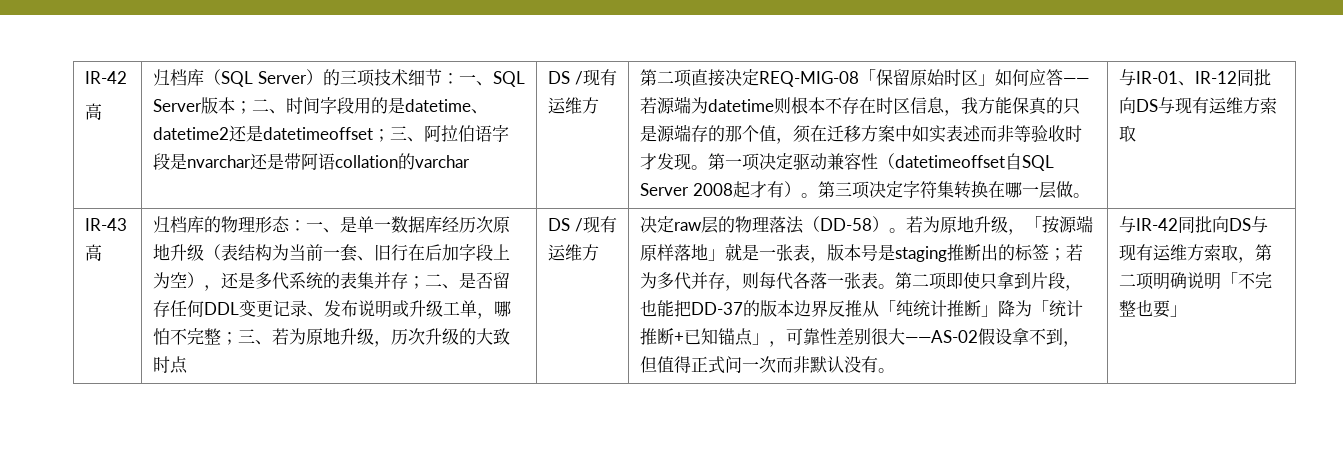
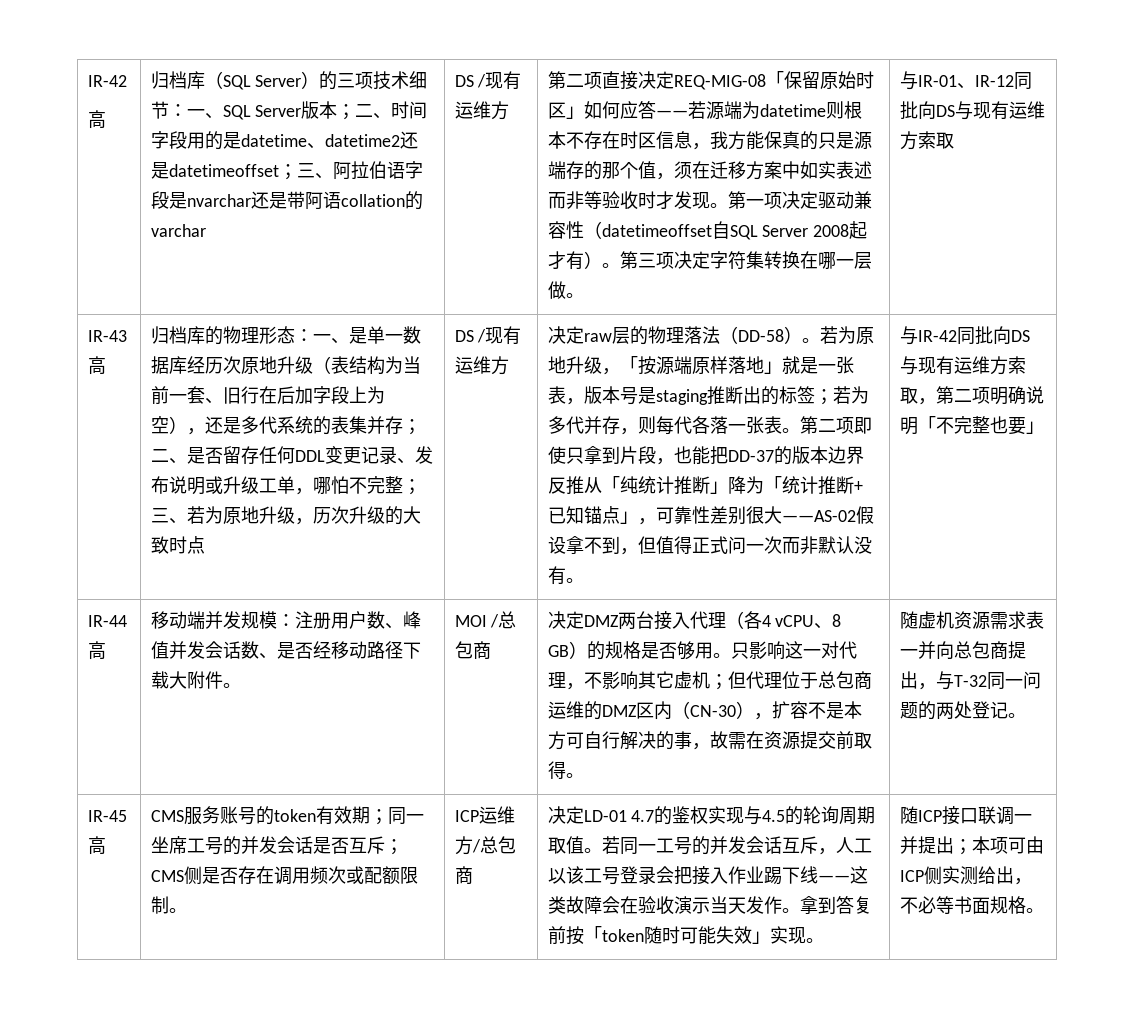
(1188, 311) none -> [87,615,127,627] [87,641,106,660] [150,611,421,629] [150,641,421,659] [150,671,241,689] [454,611,517,629] [454,641,491,659] [547,611,842,630] [547,641,857,660] [547,671,872,690] [547,701,862,720] [547,731,872,750] [547,761,584,779] [899,611,1044,630] [899,641,1026,659] [899,671,1041,690] [899,701,1026,720] [87,810,127,822] [87,836,106,855] [150,806,424,825] [150,836,403,855] [150,866,418,885] [150,896,187,914] [454,806,515,824] [454,836,516,855] [454,866,473,884] [547,806,876,825] [547,836,872,855] [547,866,868,885] [547,896,872,915] [547,926,824,945] [899,806,1032,825] [899,836,1044,855] [899,866,1032,885] [899,896,1044,914] // IR-44高 | 移动端并发规模：注册用户数、峰值并发会话数、是否经移动路径下载大附件。 | MOI /总包商 | 决定DMZ两台接入代理（各4 vCPU、8 GB）的规格是否够用。只影响这一对代理，不影响其它虚机；但代理位于总包商运维的DMZ区内（CN-30），扩容不是本方可自行解决的事，故需在资源提交前取得。 | 随虚机资源需求表一并向总包商提出，与T-32同一问题的两处登记。 // IR-45高 | CMS服务账号的token有效期；同一坐席工号的并发会话是否互斥；CMS侧是否存在调用频次或配额限制。 | ICP运维方/总包商 | 决定LD-01 4.7的鉴权实现与4.5的轮询周期取值。若同一工号的并发会话互斥，人工以该工号登录会把接入作业踢下线——这类故障会在验收演示当天发作。拿到答复前按「token随时可能失效」实现。 | 随ICP接口联调一并提出；本项可由ICP侧实测给出，不必等书面规格。

